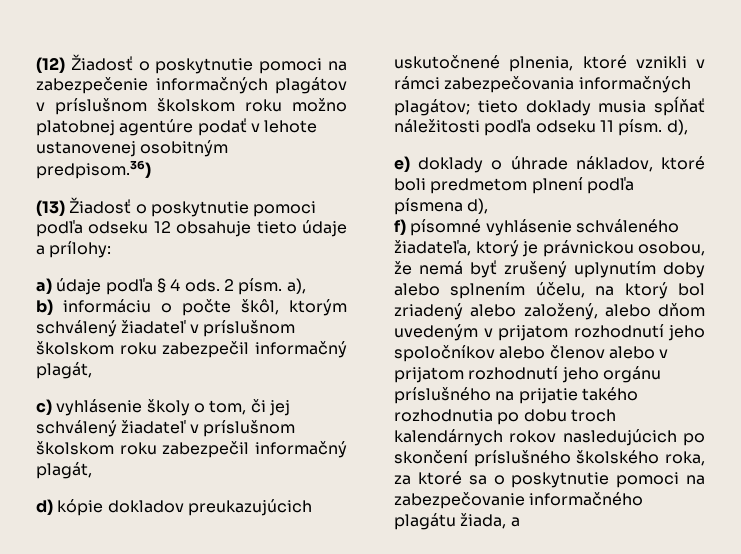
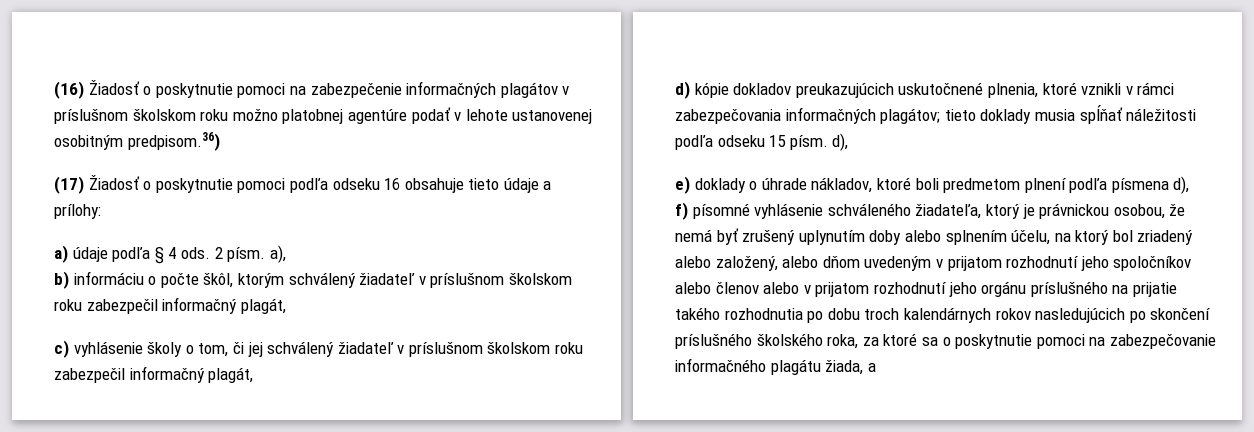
[36,57,65,73] (12) -> [54,81,84,99] (16)
[36,200,65,216] (13) -> [54,176,84,194] (17)
[153,221,171,233] 12 -> [384,178,401,190] 16
[599,120,614,132] 11 -> [769,135,787,147] 15

